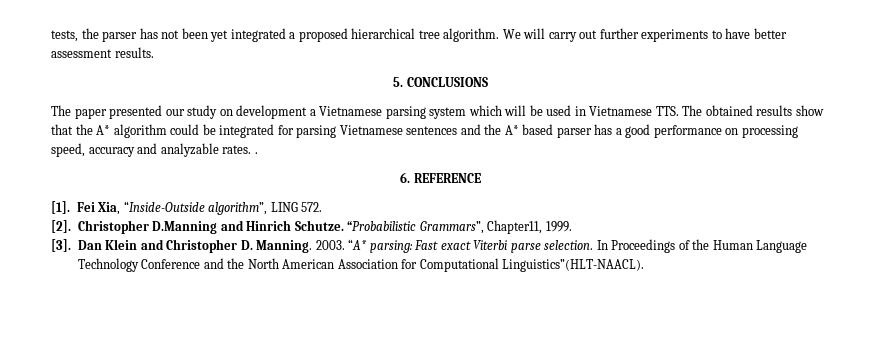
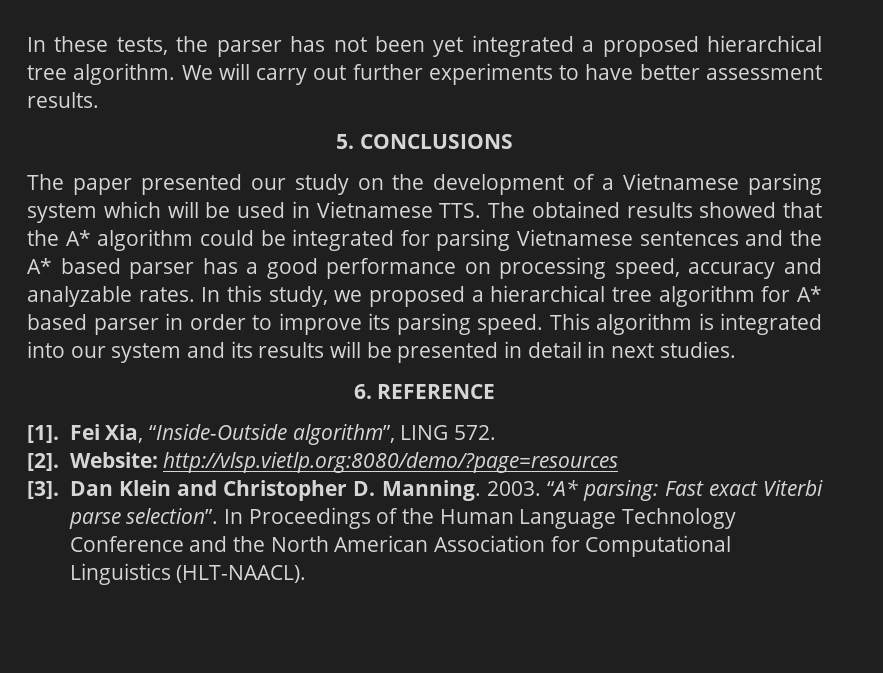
(51, 36) none -> [27,36,109,52] In these
[236,105,308,119] development -> [392,174,596,195] the development of
[795,105,824,116] show -> [699,202,777,218] showed
[254,152,258,154] . -> [201,285,822,307] [27,313,822,335] [27,341,736,363] In this study, we proposed a hierarchical tree algorithm for A* based parser in order to improve its parsing speed. This algorithm is integrated into our system and its results will be presented in detail in next studies.
[77,220,572,234] Christopher D.Manning and Hinrich Schutze. “Probabilistic Grammars”, Chapter11, 1999. -> [69,452,619,473] Website: http://vlsp.vietlp.org:8080/demo/?page=resources
[544,240,594,250] selection. -> [126,508,219,524] selection”.
[502,259,645,272] Linguistics”(HLT-NAACL). -> [69,563,307,585] Linguistics (HLT-NAACL).

